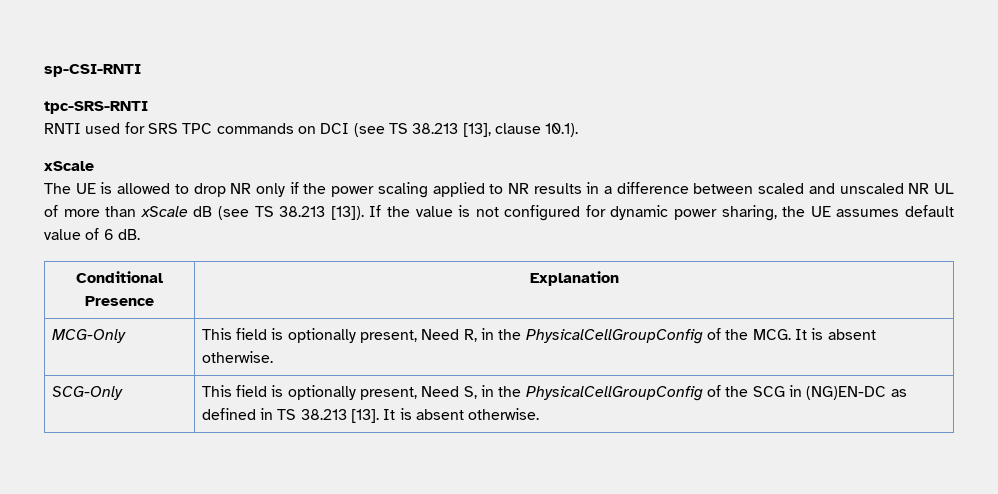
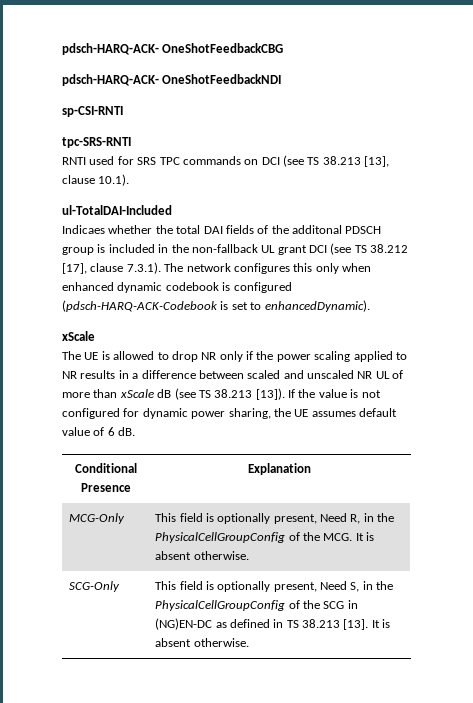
(44, 70) none -> [62,43,284,55] [62,74,282,86] pdsch-HARQ-ACK- OneShotFeedbackCBG // pdsch-HARQ-ACK- OneShotFeedbackNDI //
(579, 130) none -> [62,205,172,215] [62,225,382,234] [62,243,409,255] [62,262,371,274] [62,282,292,293] [62,300,370,312] // ul-TotalDAI-Included // Indicaes whether the total DAI fields of the additonal PDSCH group is included in the non-fallback UL grant DCI (see TS 38.212 [17], clause 7.3.1). The network configures this only when enhanced dynamic codebook is configured (pdsch-HARQ-ACK-Codebook is set to enhancedDynamic).

